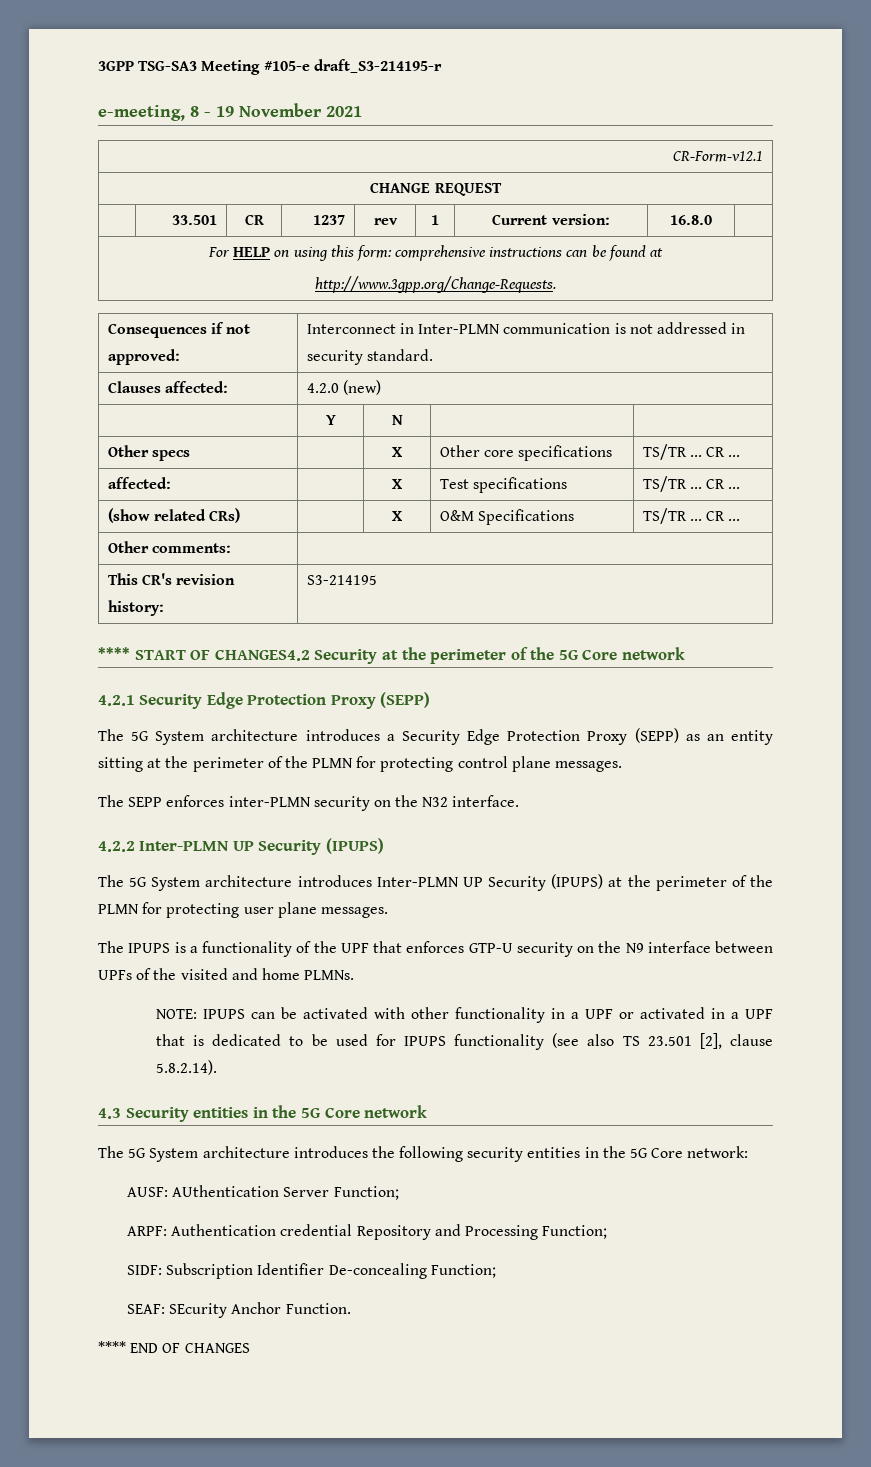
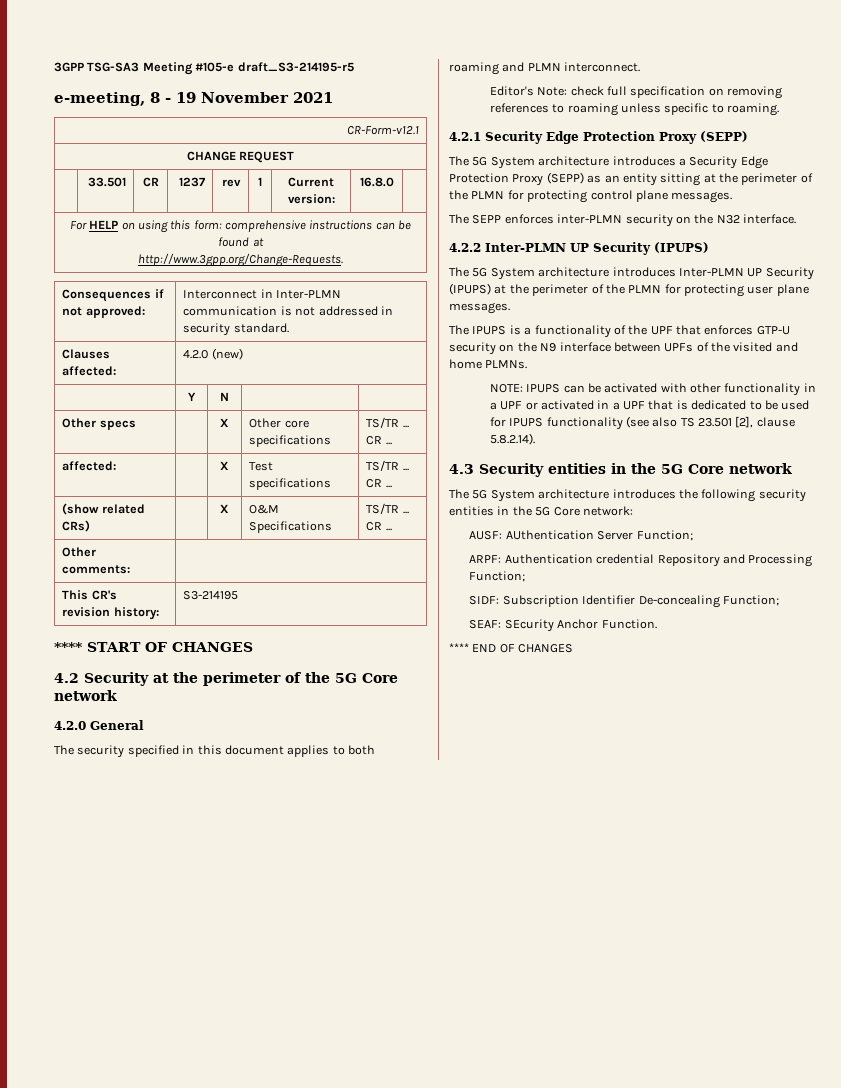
[313,59,442,73] draft_S3-214195-r -> [237,62,354,72] draft_S3-214195-r5
[214,649,310,661] CHANGES4.2 -> [172,642,253,652] [54,673,79,683] CHANGES // 4.2
(686, 653) none -> [54,720,144,730] [54,745,375,758] [449,62,641,75] [489,86,783,99] [489,103,780,116] // 4.2.0 General // The security specified in this document applies to both roaming and PLMN interconnect. // Editor's Note: check full specification on removing references to roaming unless specific to roaming.

